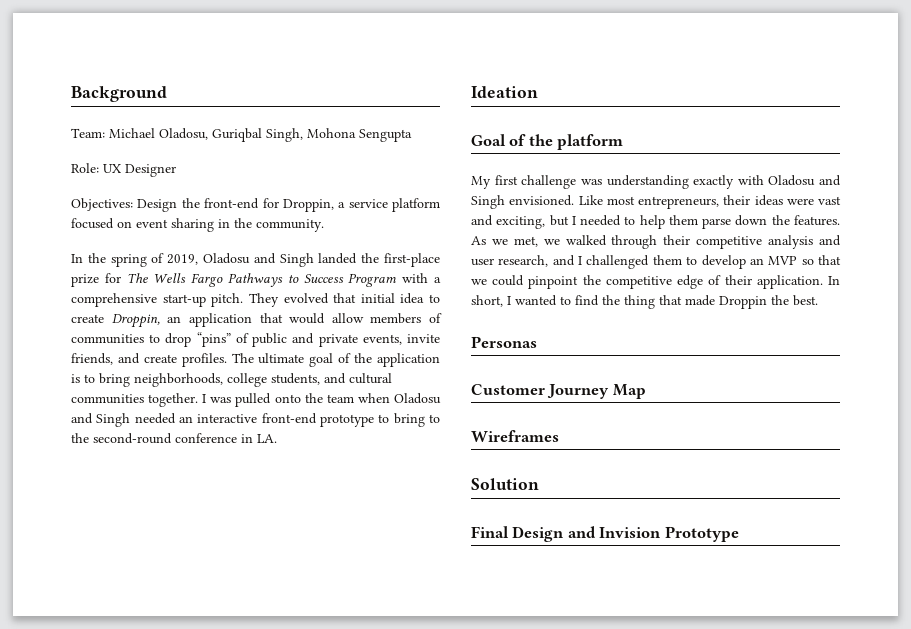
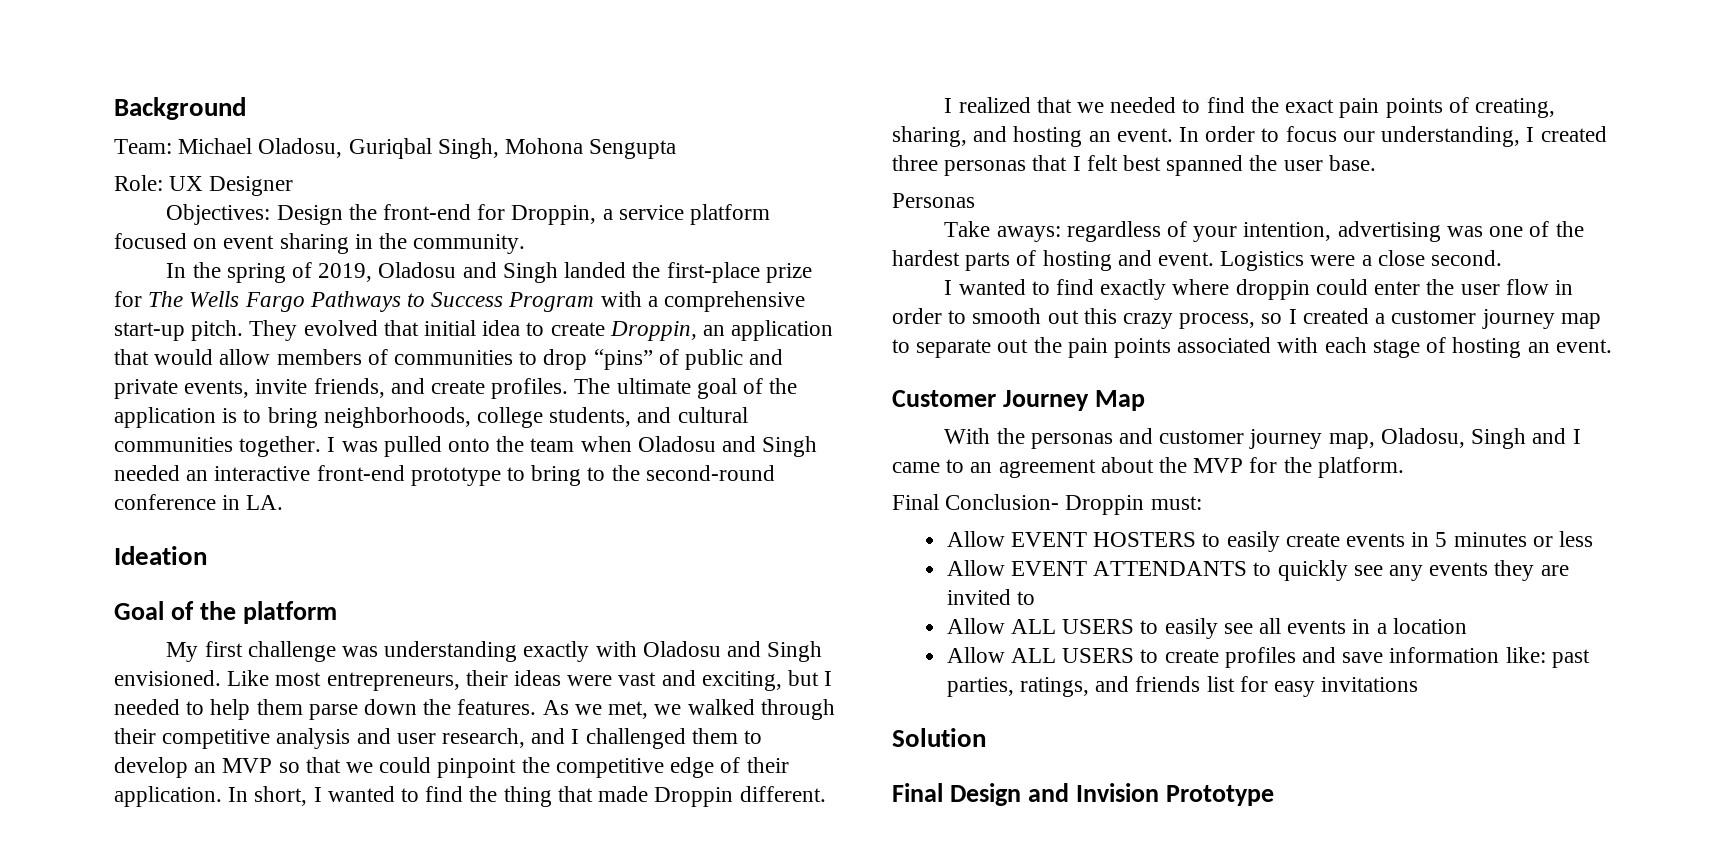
[771,295,818,306] [471,336,537,348] [471,384,646,399] [471,430,559,442] the best. // Personas // Customer Journey Map // Wireframes -> [739,786,826,802] [944,97,1555,118] [892,126,1607,147] [892,155,1376,176] [892,193,975,208] [944,221,1584,242] [892,250,1503,271] [944,279,1573,300] [892,308,1601,329] [892,337,1612,358] [892,390,1145,411] [944,428,1581,449] [892,457,1404,478] [892,494,1202,515] [946,531,1593,552] [946,560,1569,581] [946,589,1035,605] [946,618,1467,639] [946,647,1590,668] [946,676,1419,697] different. // I realized that we needed to find the exact pain points of creating, sharing, and hosting an event. In order to focus our understanding, I created three personas that I felt best spanned the user base. // Personas // Take aways: regardless of your intention, advertising was one of the hardest parts of hosting and event. Logistics were a close second. // I wanted to find exactly where droppin could enter the user flow in order to smooth out this crazy process, so I created a customer journey map to separate out the pain points associated with each stage of hosting an event. // Customer Journey Map // With the personas and customer journey map, Oladosu, Singh and I came to an agreement about the MVP for the platform. // Final Conclusion- Droppin must: // Allow EVENT HOSTERS to easily create events in 5 minutes or less // Allow EVENT ATTENDANTS to quickly see any events they are invited to // Allow ALL USERS to easily see all events in a location // Allow ALL USERS to create profiles and save information like: past parties, ratings, and friends list for easy invitations

